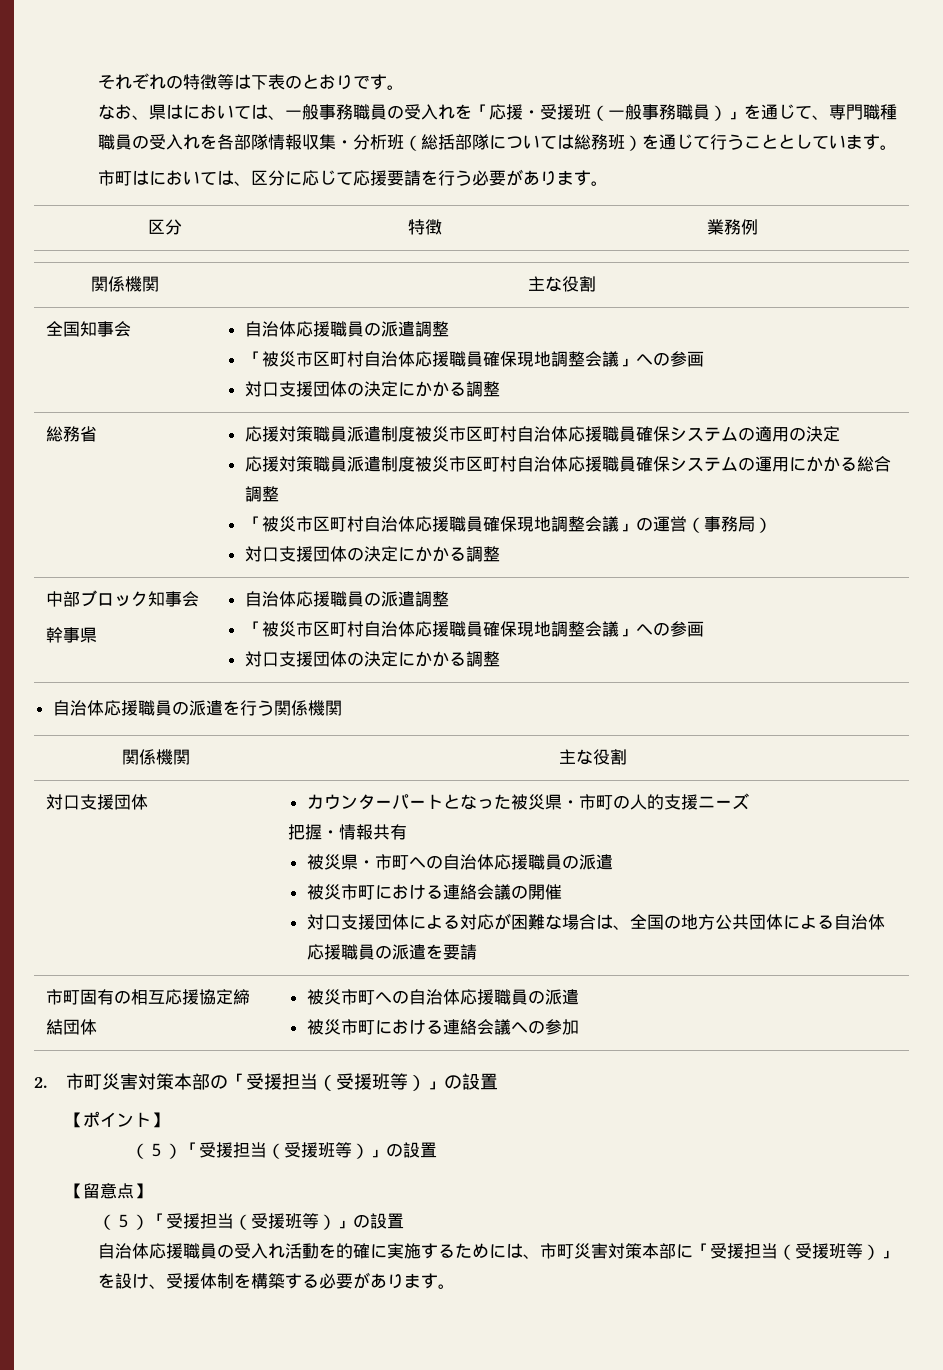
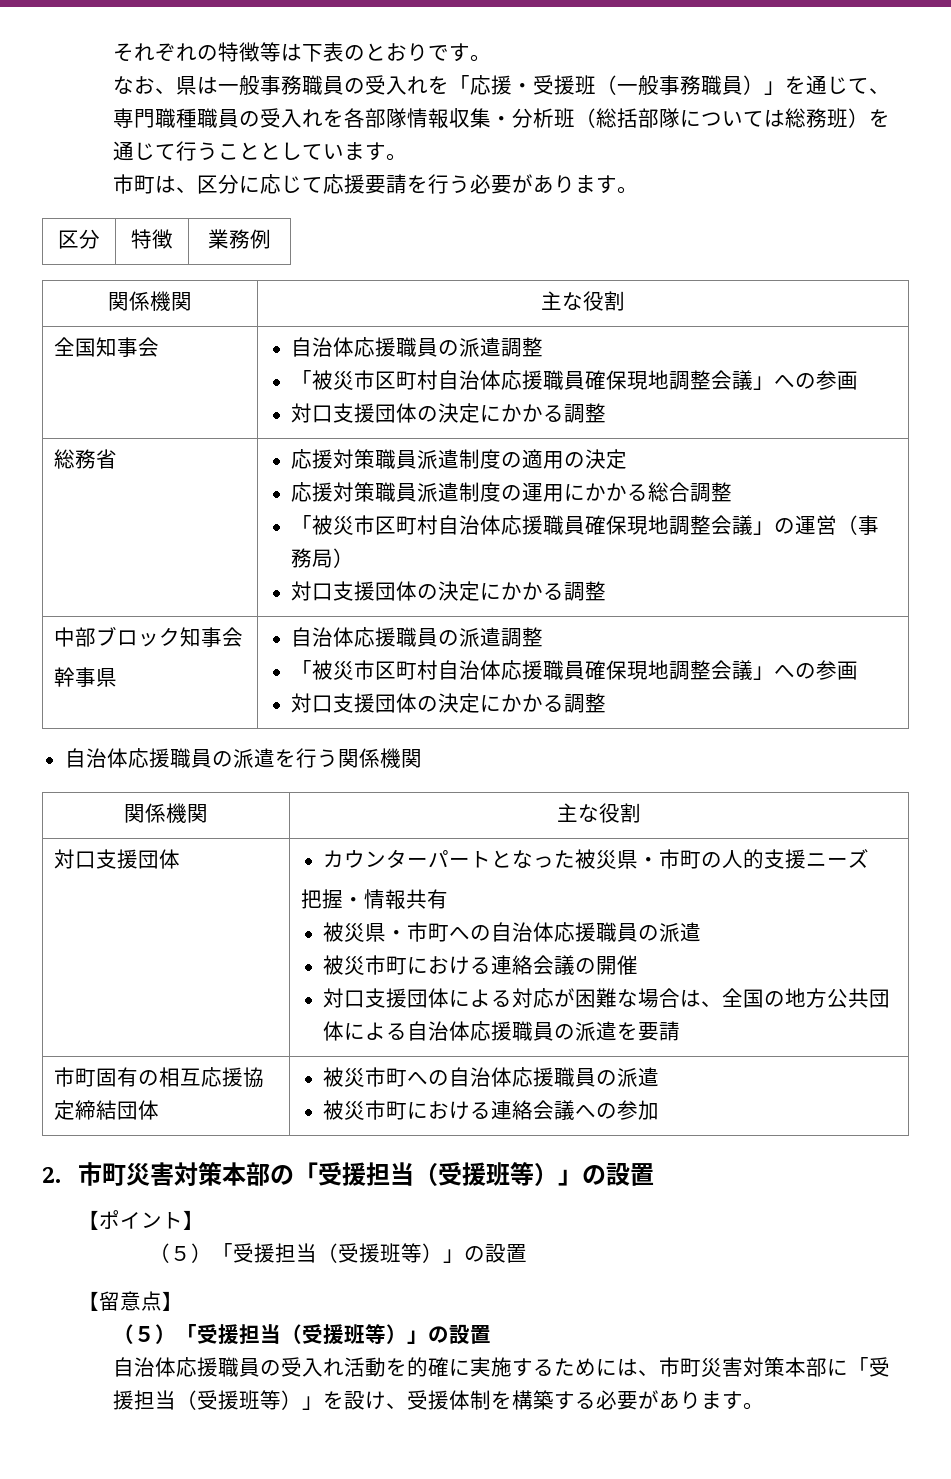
[183,104,286,120] においては、 -> (219, 85) none
[149,170,235,186] においては -> (177, 184) none
[414,426,738,442] 被災市区町村自治体応援職員確保システム -> (502, 459) none
[414,456,738,472] 被災市区町村自治体応援職員確保システム -> (502, 492) none

